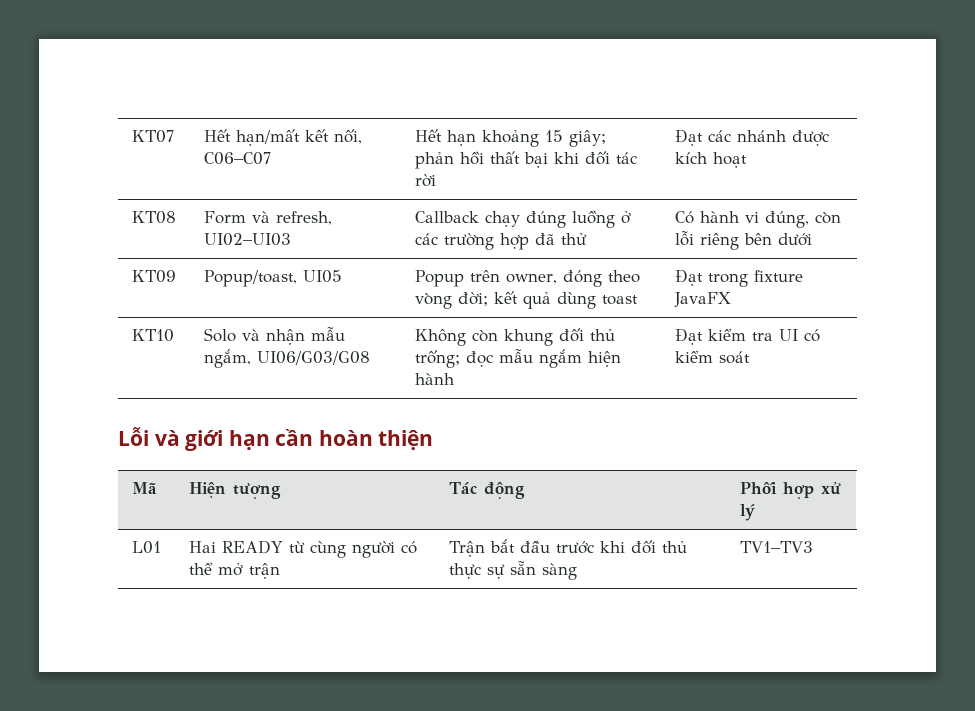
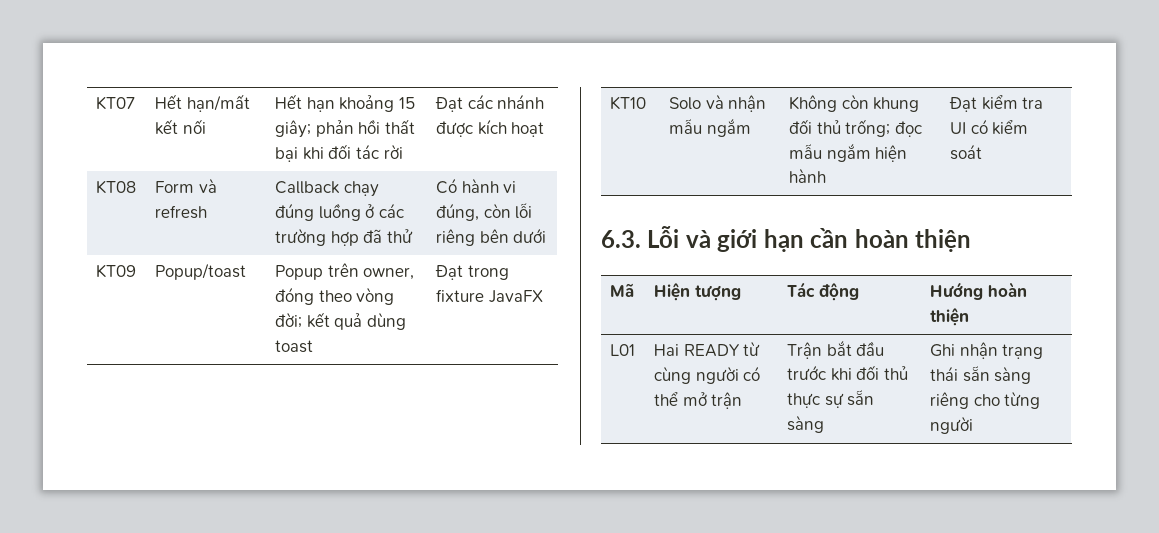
[333,129,362,144] [203,152,271,165] nối, C06–C07 -> [182,119,206,134] nối
[275,211,332,225] [203,233,291,246] refresh, UI02–UI03 -> [155,205,208,219] refresh
[203,270,342,287] Popup/toast, UI05 -> [155,263,247,280] Popup/toast
[203,349,370,368] ngắm, UI06/G03/G08 -> [706,118,751,137] ngắm
(750, 357) none -> [601,230,641,248] 6.3.
[739,482,841,499] [739,504,755,521] Phối hợp xử lý -> [930,282,1028,300] [930,308,970,326] Hướng hoàn thiện
[739,541,813,553] TV1–TV3 -> [930,342,1044,359] [930,366,1032,384] [930,391,1041,409] [930,416,974,434] Ghi nhận trạng thái sẵn sàng riêng cho từng người

